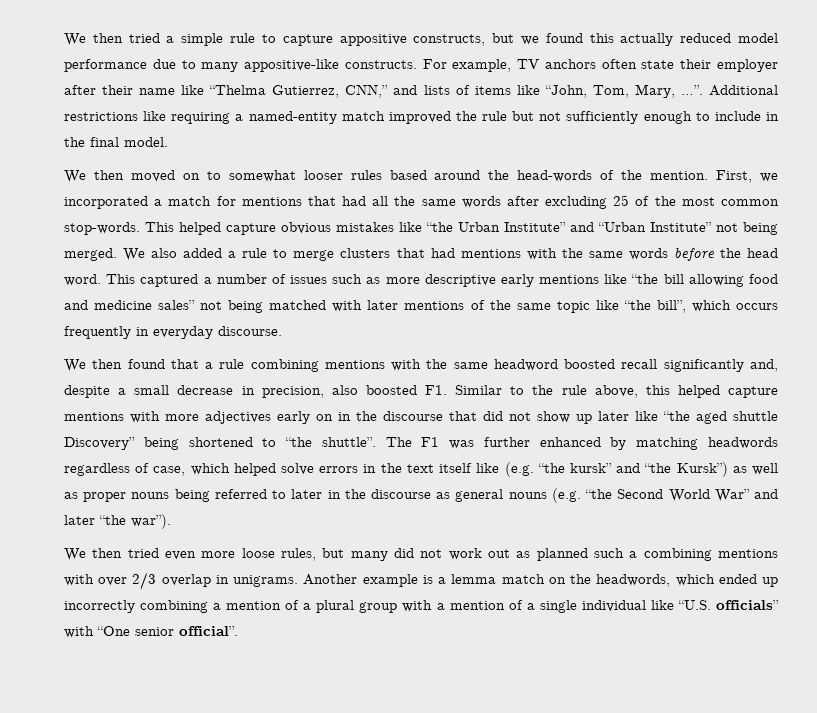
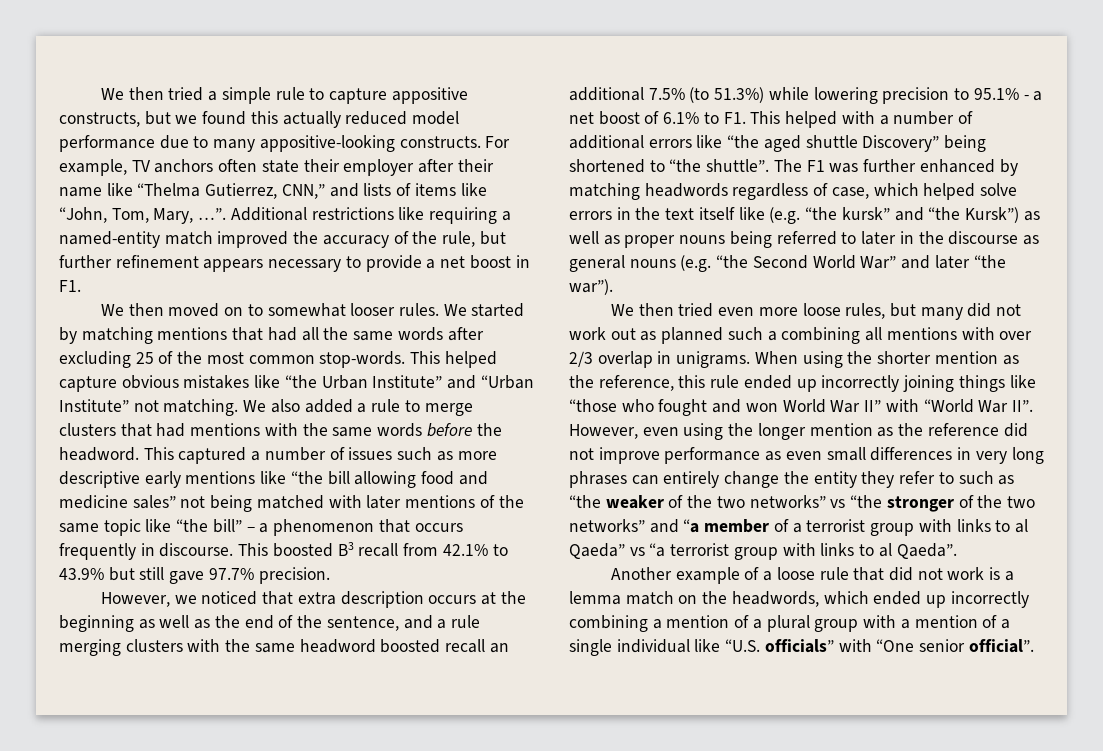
[244,59,340,72] appositive-like -> [259,135,395,152] appositive-looking
[482,111,779,124] [64,137,168,147] rule but not sufficiently enough to include in the final model. -> [322,231,506,248] [59,255,530,272] [59,280,81,292] accuracy of the rule, but further refinement appears necessary to provide a net boost in F1.
[350,170,778,183] [64,196,236,209] rules based around the head-words of the mention. First, we incorporated a match for -> [398,303,525,317] [59,327,153,344] rules. We started by matching
[743,222,778,235] [64,248,117,261] being merged. -> [163,399,239,416] matching.
[746,248,778,258] [64,274,101,286] head word. -> [59,447,139,461] headword.
[656,300,731,313] bill”, which -> [212,519,410,536] bill” – a phenomenon that
[153,326,213,339] everyday -> (155, 549) none
[64,359,385,372] // We then found that a rule combining mentions -> [238,542,508,557] [59,567,330,584] [100,591,526,608] [59,615,480,632] [59,639,183,656] This boosted B3 recall from 42.1% to 43.9% but still gave 97.7% precision. // However, we noticed that extra description occurs at the beginning as well as the end of the sentence, and a rule merging clusters
[663,359,778,372] [64,385,778,398] [64,411,629,424] significantly and, despite a small decrease in precision, also boosted F1. Similar to the rule above, this helped capture mentions with more adjectives early on in the discourse that did not show up later -> [489,643,509,653] [569,87,1043,104] [569,111,973,128] [569,135,692,149] an additional 7.5% (to 51.3%) while lowering precision to 95.1% - a net boost of 6.1% to F1. This helped with a number of additional errors
(712, 554) none -> [865,327,883,341] all
[303,574,418,587] Another example -> [754,351,1019,368] [569,375,1036,392] [569,399,1033,416] [569,423,1028,440] [569,447,1044,464] [569,471,1015,488] [569,495,1035,512] [569,519,1028,536] [569,543,957,560] [610,567,985,584] When using the shorter mention as the reference, this rule ended up incorrectly joining things like “those who fought and won World War II” with “World War II”. However, even using the longer mention as the reference did not improve performance as even small differences in very long phrases can entirely change the entity they refer to such as “the weaker of the two networks” vs “the stronger of the two networks” and “a member of a terrorist group with links to al Qaeda” vs “a terrorist group with links to al Qaeda”. // Another example of a loose rule that did not work

